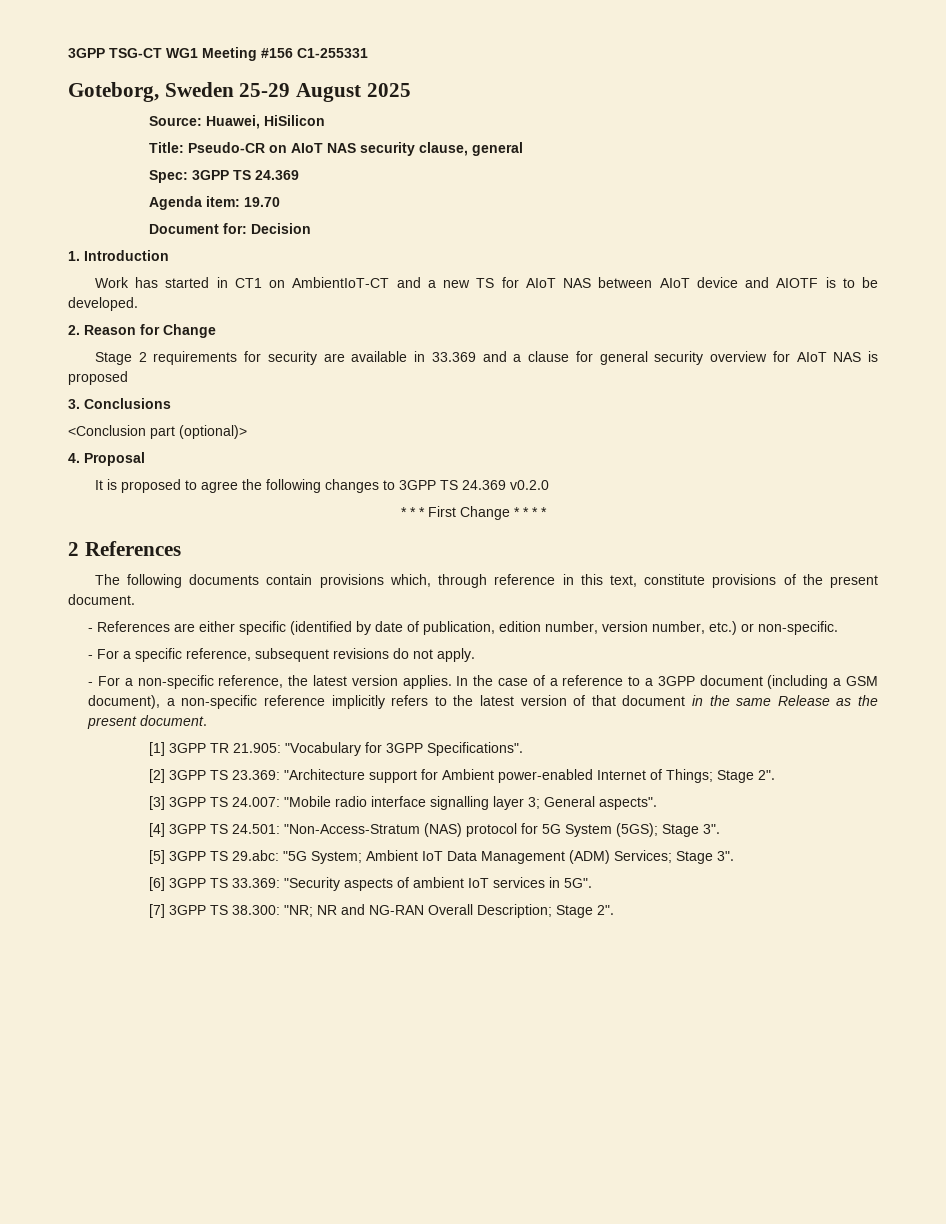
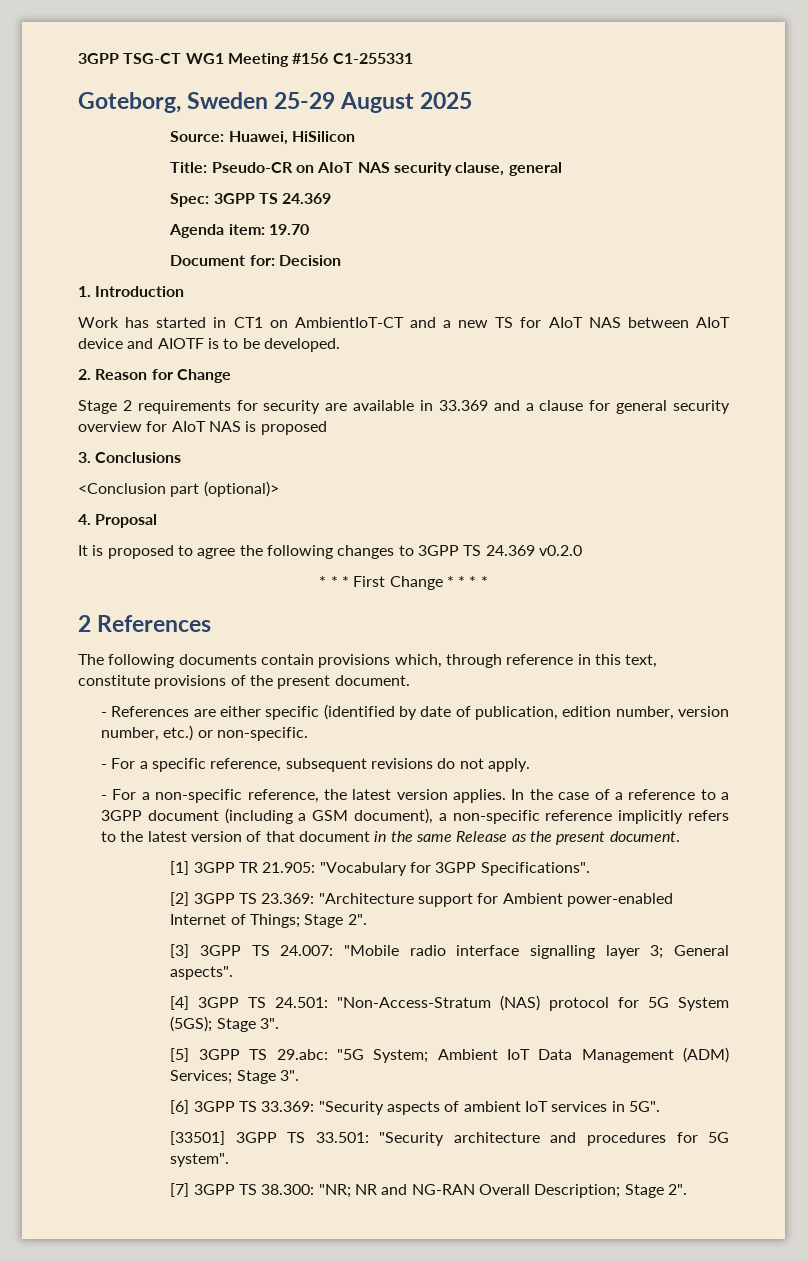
(592, 883) none -> [170,1131,730,1146] [170,1153,230,1167] // [33501] 3GPP TS 33.501: "Security architecture and procedures for 5G system".

